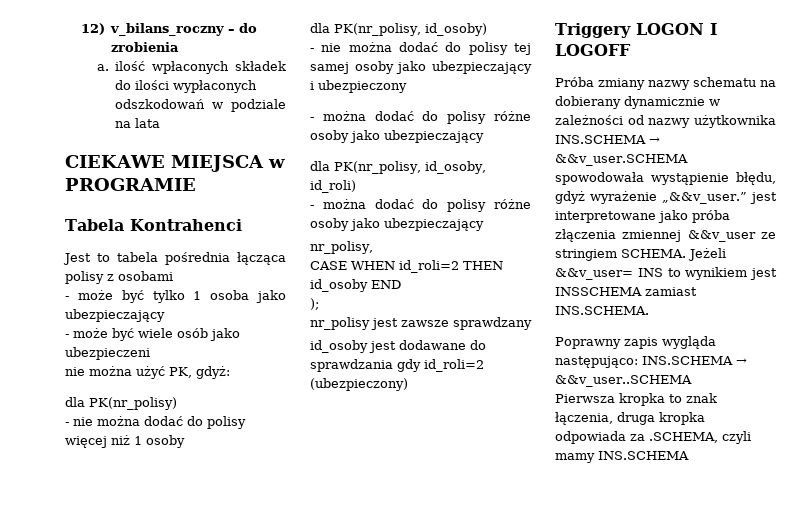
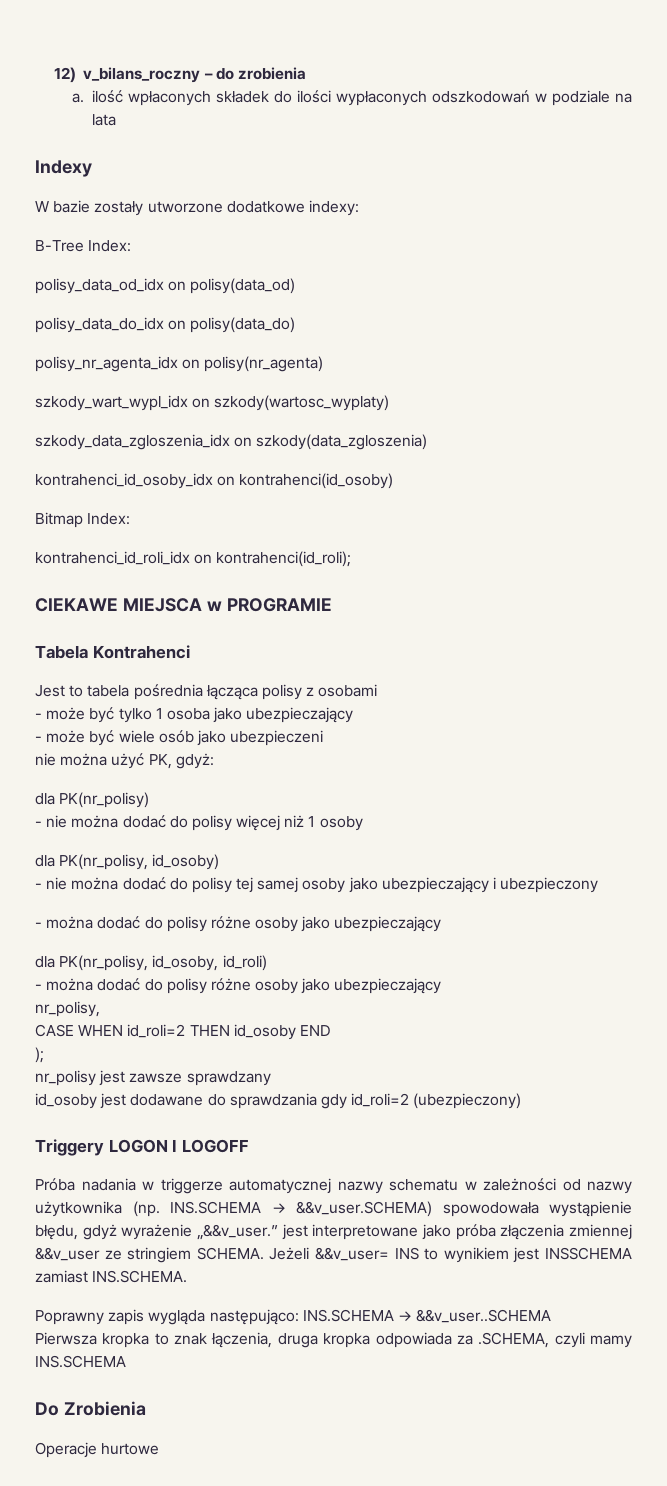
(161, 123) none -> [35,160,92,177] [35,200,359,216] [35,240,132,252] [35,278,296,294] [35,317,296,333] [35,356,324,372] [35,395,390,411] [35,434,428,450] [35,473,394,489] [35,512,131,528] [35,551,352,567] // Indexy // W bazie zostały utworzone dodatkowe indexy: // B-Tree Index: // polisy_data_od_idx on polisy(data_od) // polisy_data_do_idx on polisy(data_do) // polisy_nr_agenta_idx on polisy(nr_agenta) // szkody_wart_wypl_idx on szkody(wartosc_wyplaty) // szkody_data_zgloszenia_idx on szkody(data_zgloszenia) // kontrahenci_id_osoby_idx on kontrahenci(id_osoby) // Bitmap Index: // kontrahenci_id_roli_idx on kontrahenci(id_roli);
[598,77,776,90] [555,96,705,109] zmiany nazwy schematu na dobierany dynamicznie -> [81,1178,458,1194] nadania w triggerze automatycznej nazwy schematu
[555,135,660,144] [555,154,688,166] INS.SCHEMA → &&v_user.SCHEMA -> [132,1201,432,1217] (np. INS.SCHEMA → &&v_user.SCHEMA)
(689, 455) none -> [35,1401,146,1416] [35,1442,160,1458] // Do Zrobienia // Operacje hurtowe

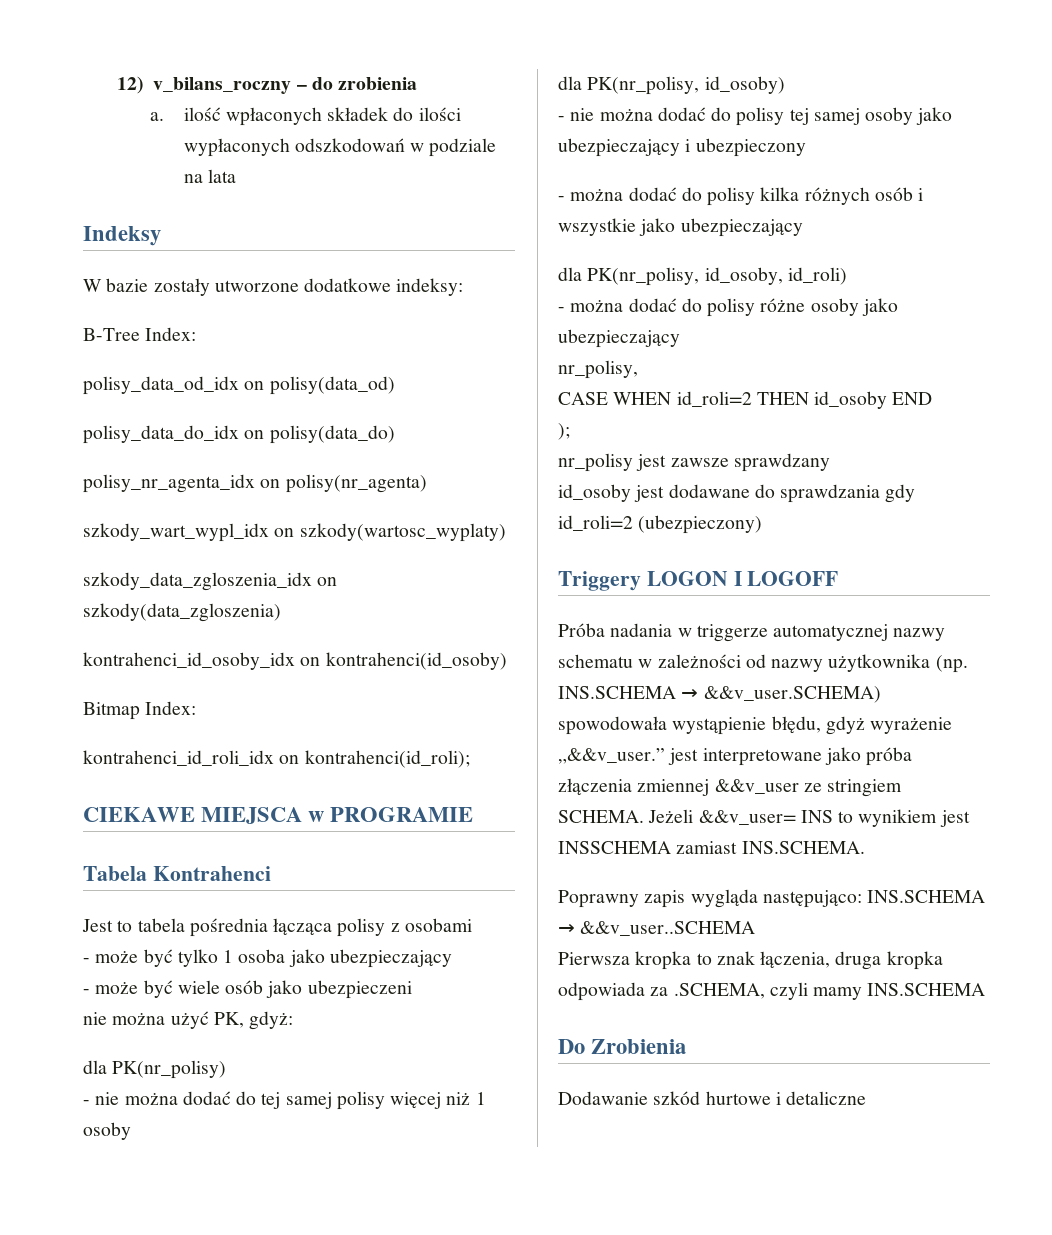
[35,160,92,177] Indexy -> [83,226,161,246] Indeksy
[308,200,359,216] indexy: -> [396,278,464,296] indeksy:
(188, 822) none -> [261,1092,332,1109] tej samej
[210,916,299,932] różne osoby -> [760,187,924,205] [558,218,636,236] kilka różnych osób i wszystkie
[35,1442,160,1458] Operacje hurtowe -> [558,1091,867,1105] Dodawanie szkód hurtowe i detaliczne

